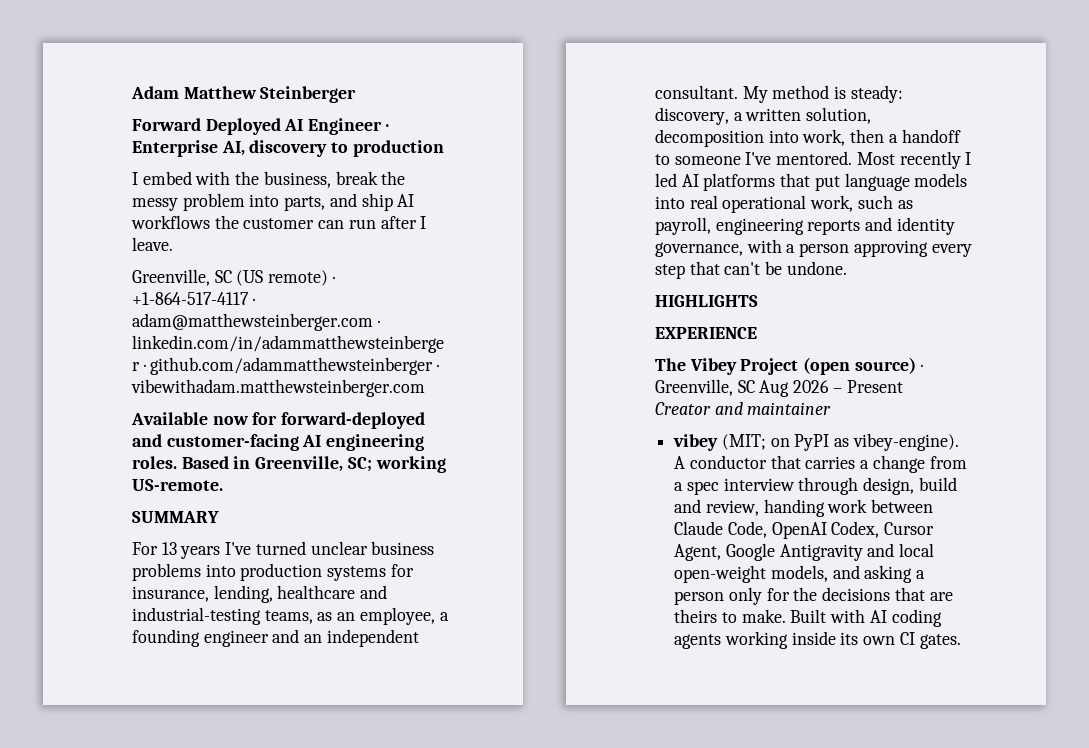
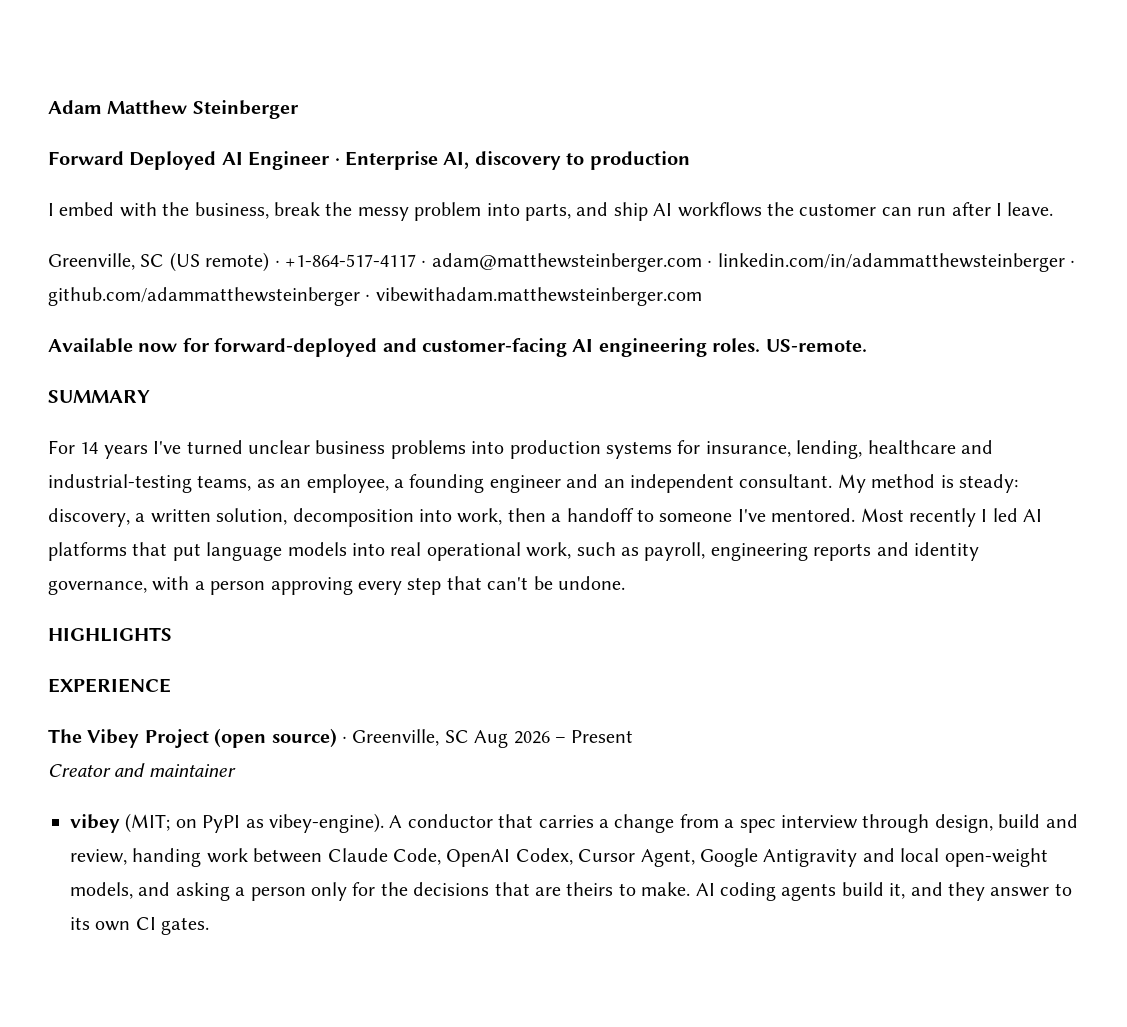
[181,456,446,473] Based in Greenville, SC; working -> (761, 345) none
[161,542,177,555] 13 -> [80,442,99,454] 14
[790,609,866,623] Built with -> (691, 889) none
[724,631,836,649] working inside -> [841,882,1072,901] build it, and they answer to

